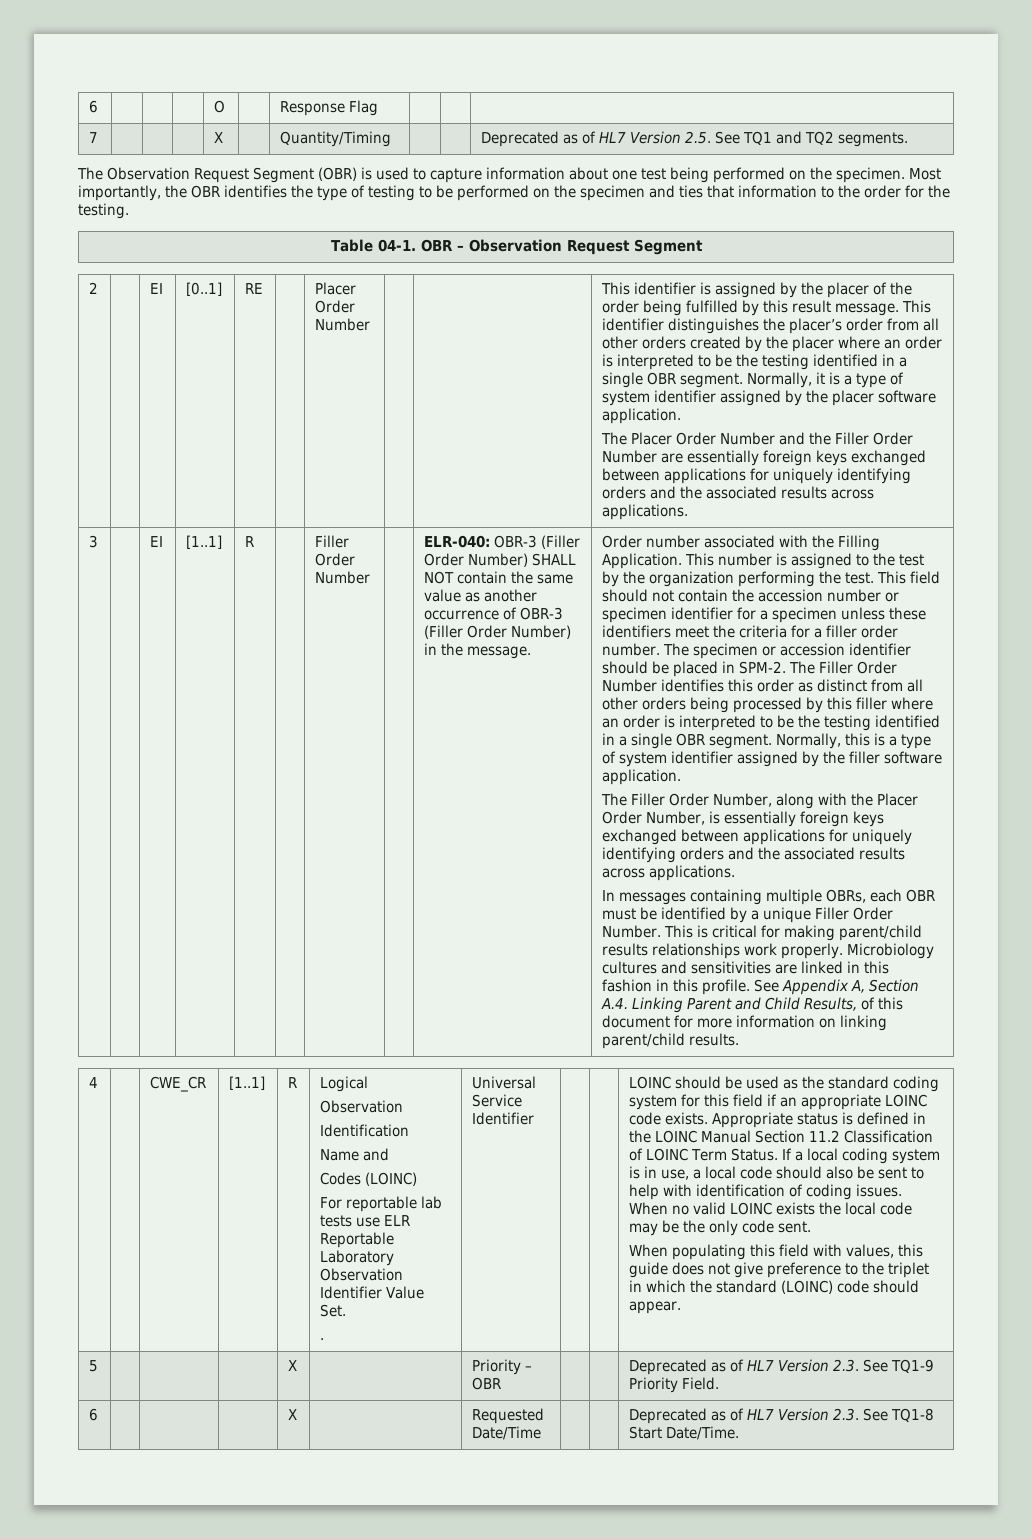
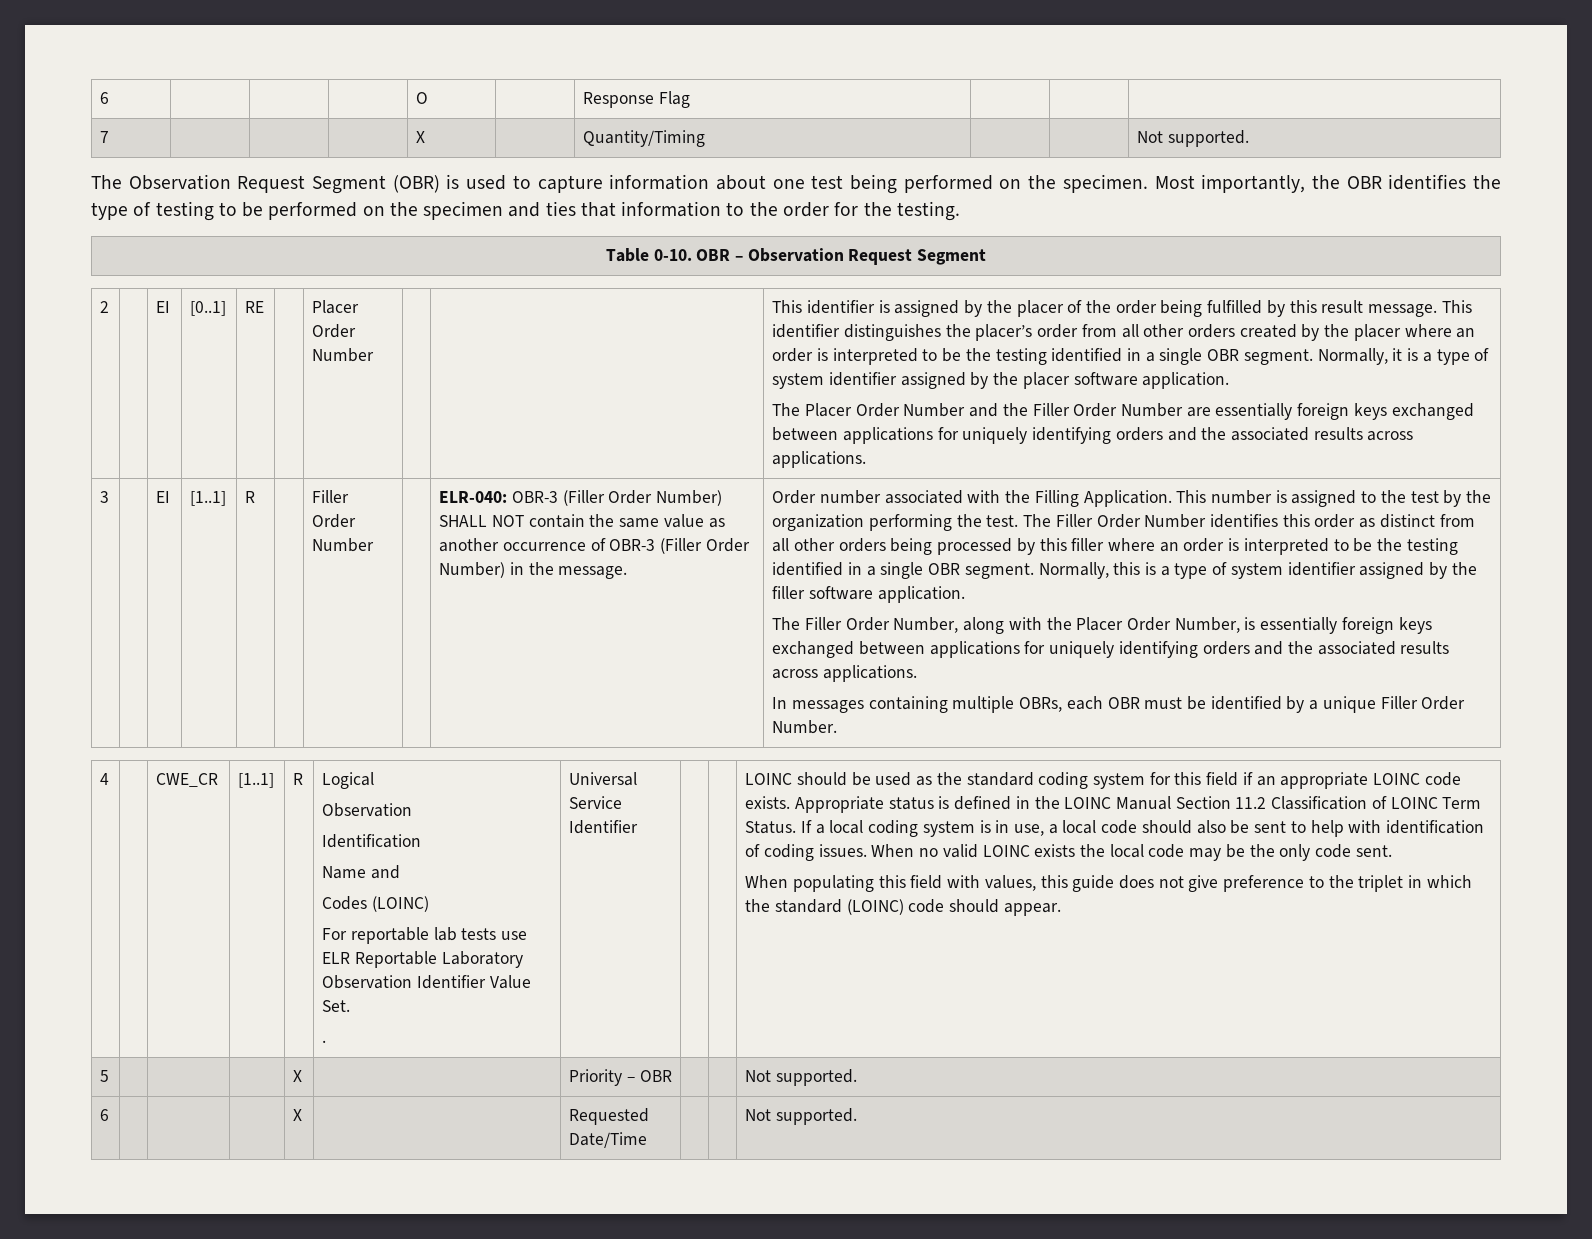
[481,131,909,147] Deprecated as of HL7 Version 2.5. See TQ1 and TQ2 segments. -> [1137,130,1249,147] Not supported.
[377,239,416,252] 04-1. -> [653,249,692,261] 0-10.
[877,571,941,584] [602,589,900,602] [602,607,927,623] [602,625,899,638] [602,643,911,659] [602,661,787,677] This field should not contain the accession number or specimen identifier for a specimen unless these identifiers meet the criteria for a filler order number. The specimen or accession identifier should be placed in SPM-2. -> (1019, 521) none
[663,925,922,941] [602,943,934,959] [602,961,890,974] [602,979,920,995] [601,997,904,1013] [602,1015,888,1031] [602,1033,740,1049] This is critical for making parent/child results relationships work properly. Microbiology cultures and sensitivities are linked in this fashion in this profile. See Appendix A, Section A.4. Linking Parent and Child Results, of this document for more information on linking parent/child results. -> (838, 727) none
[629,1359,935,1375] [629,1377,720,1393] [89,1408,99,1421] [288,1409,298,1420] [472,1408,545,1424] [472,1426,542,1440] [629,1408,935,1424] [629,1426,740,1440] Deprecated as of HL7 Version 2.3. See TQ1-9 Priority Field. // 6 | | | | X | | Requested Date/Time | | | Deprecated as of HL7 Version 2.3. See TQ1-8 Start Date/Time. -> [745,1069,857,1086] [100,1109,110,1121] [293,1109,303,1121] [569,1108,650,1125] [569,1132,648,1148] [745,1108,857,1125] Not supported. // 6 | | | | X | | Requested Date/Time | | | Not supported.

